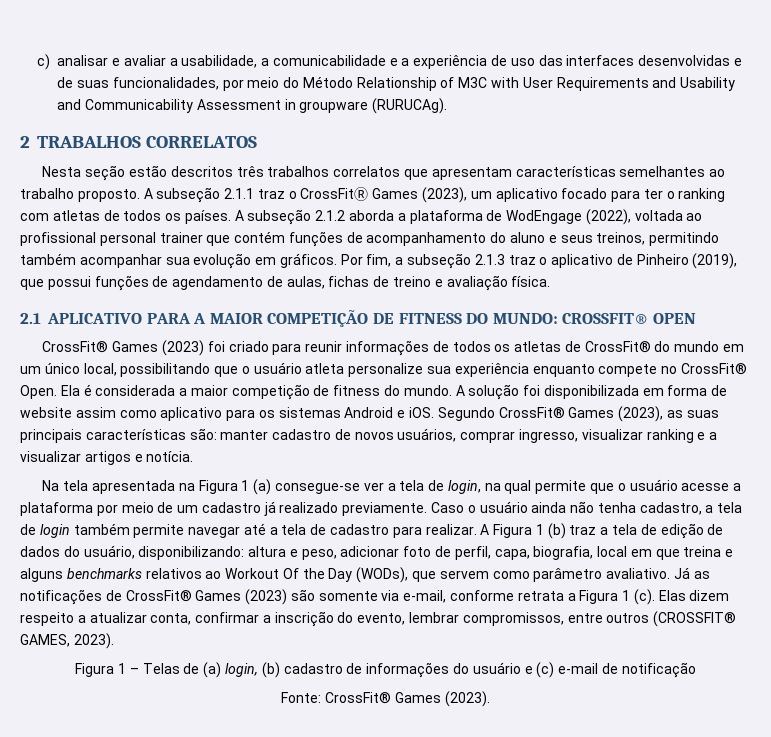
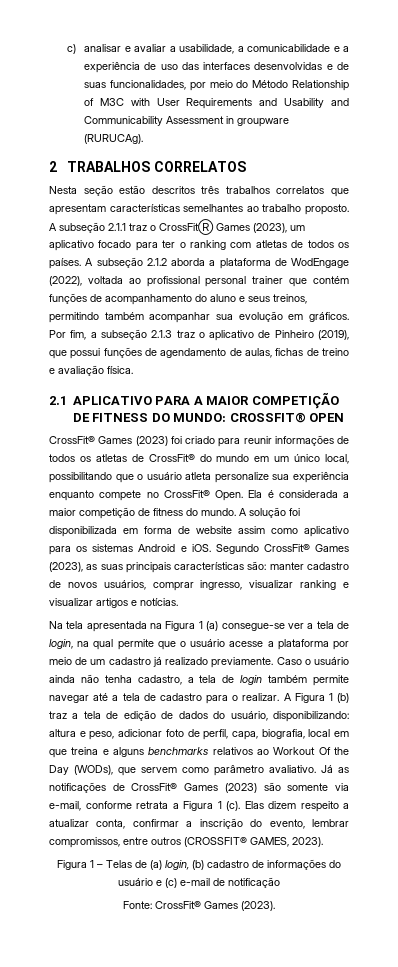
[709,432,718,440] a -> (349, 585) none
[146,451,194,462] notícia. -> [140,598,178,606] notícias.
(422, 532) none -> [232,695,239,701] o

